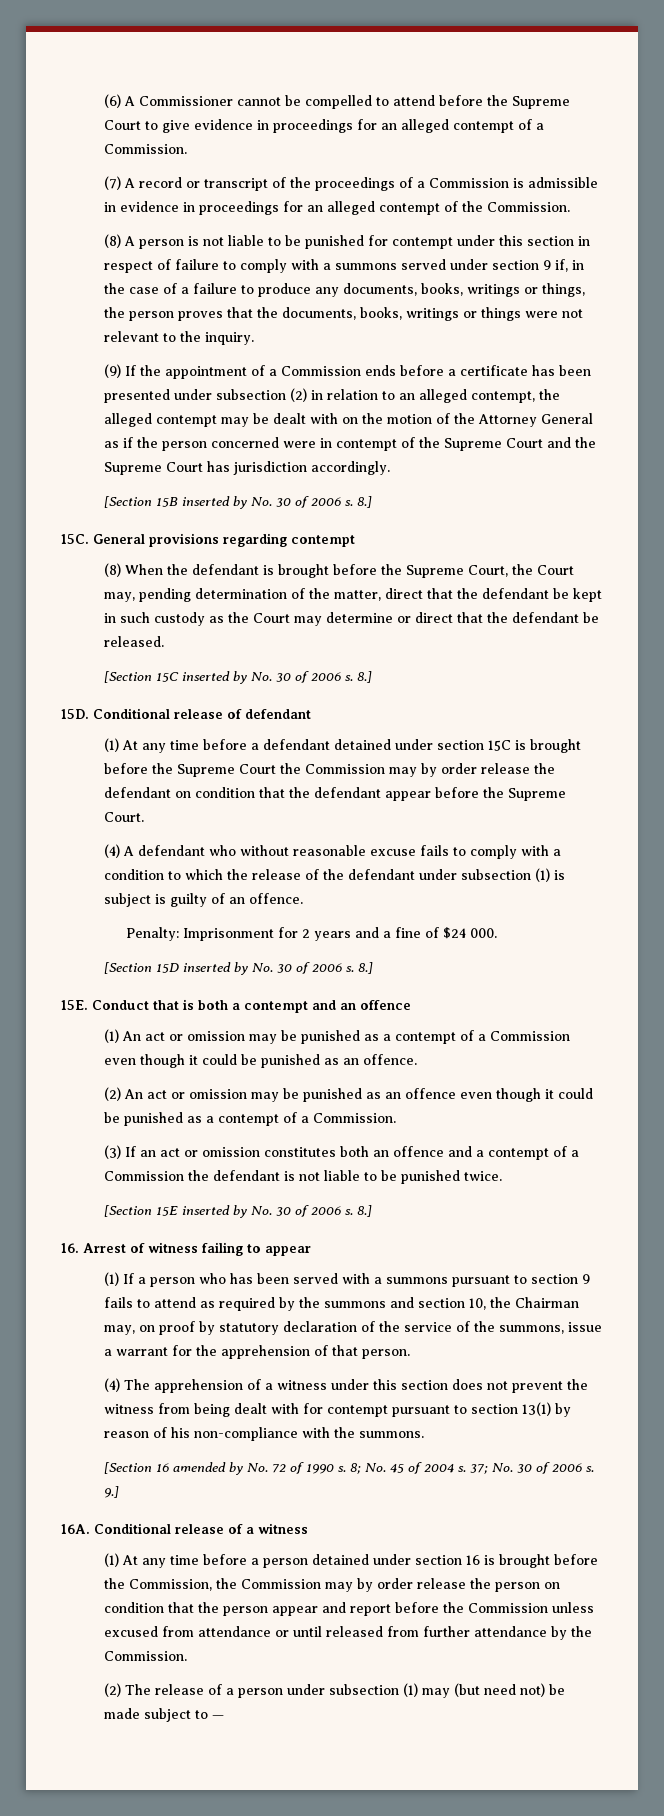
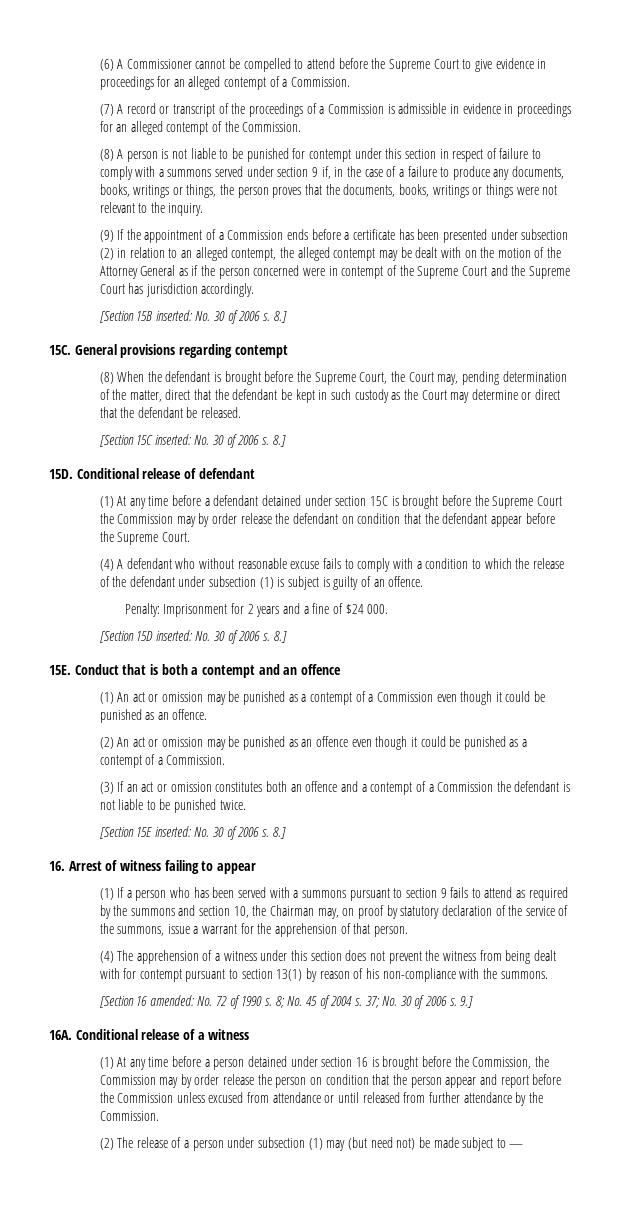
[182,496,248,509] inserted by -> [155,310,192,321] inserted:
[182,671,248,684] inserted by -> [154,434,191,445] inserted:
[183,962,249,975] inserted by -> [155,630,192,641] inserted:
[182,1205,248,1218] inserted by -> [154,826,191,837] inserted:
[173,1462,244,1475] amended by -> [149,995,194,1006] amended:

